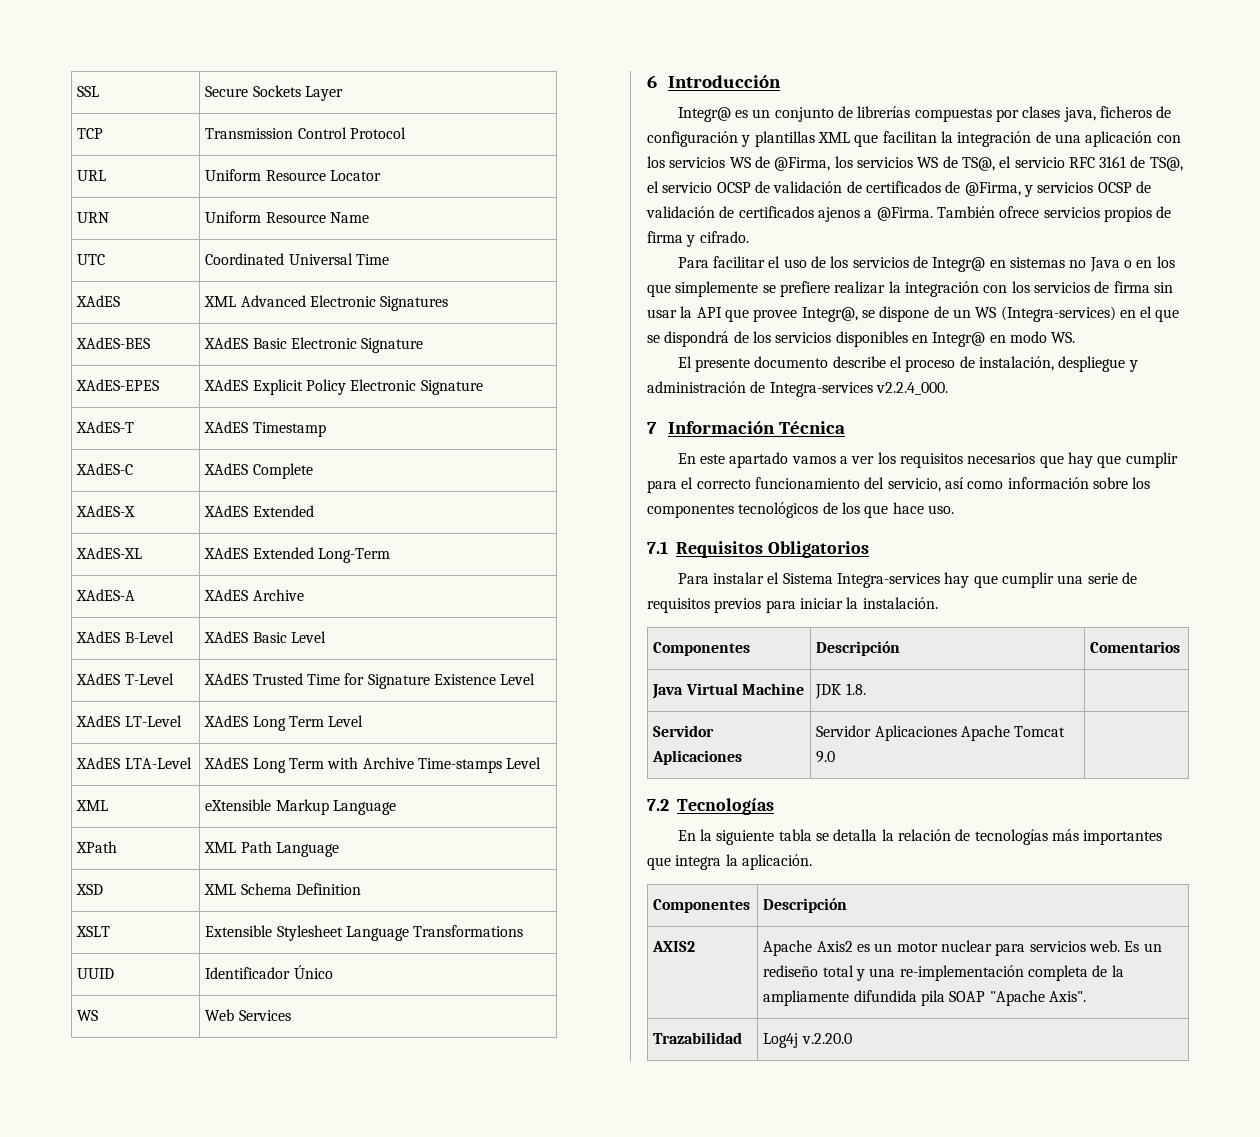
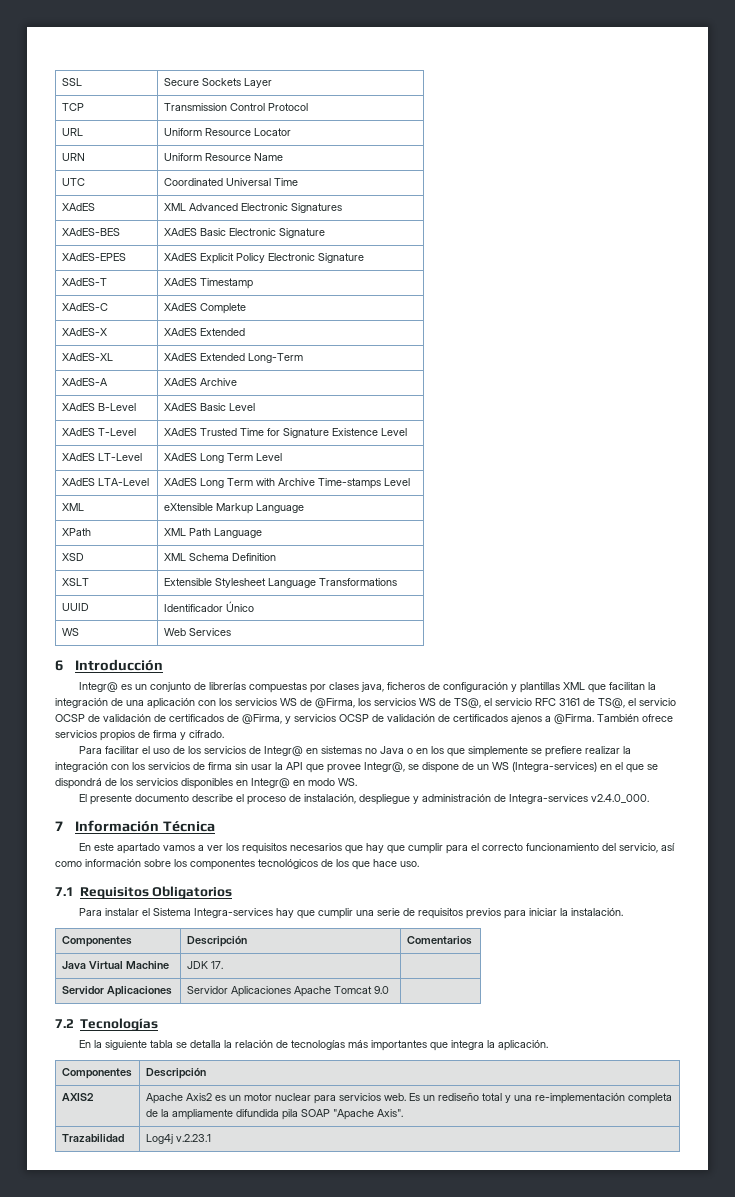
[875,382,948,395] v2.2.4_000. -> [590,794,649,803] v2.4.0_000.
[845,683,866,695] 1.8. -> [210,961,223,969] 17.
[801,1033,852,1044] v.2.20.0 -> [175,1134,211,1142] v.2.23.1

